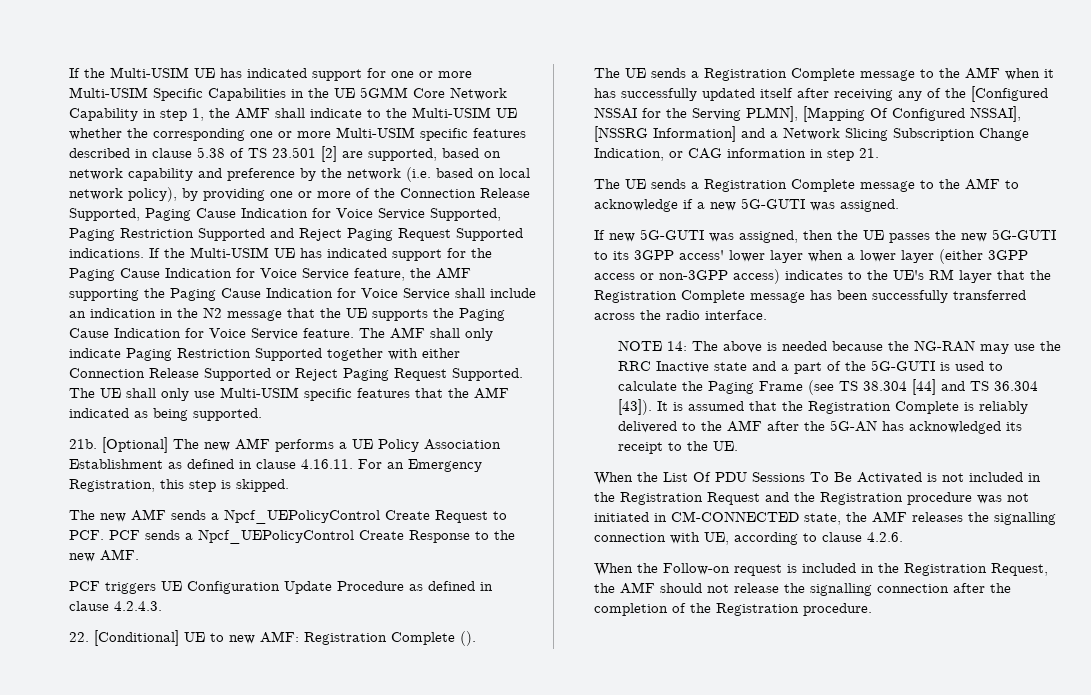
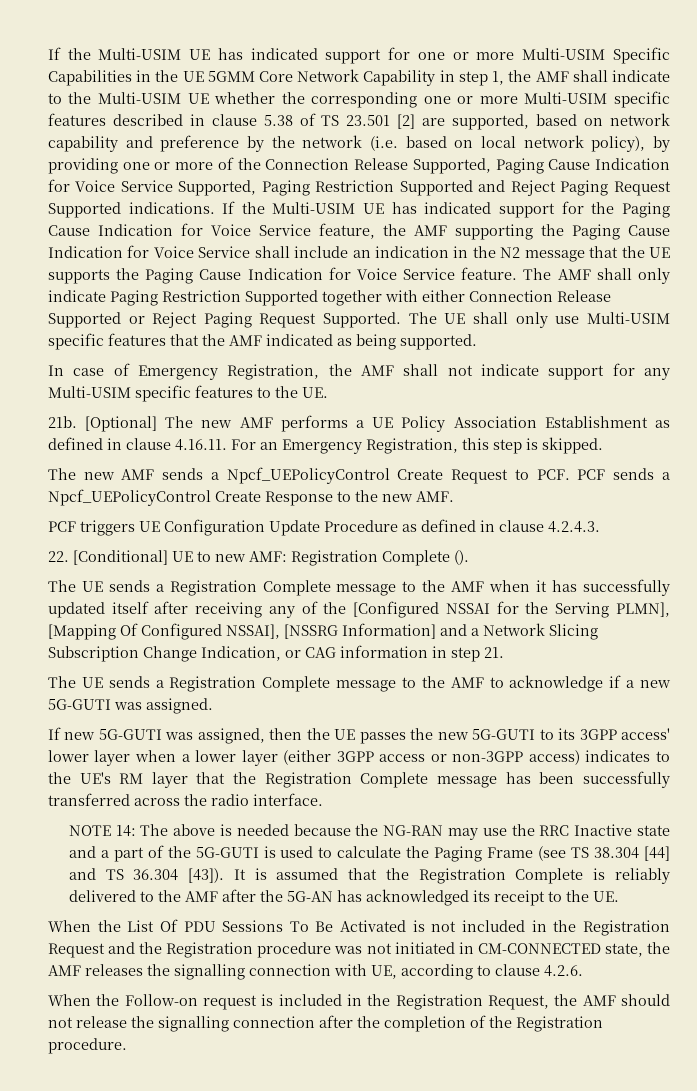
(262, 414) none -> [47,363,670,380] [47,385,328,402] // In case of Emergency Registration, the AMF shall not indicate support for any Multi-USIM specific features to the UE.

